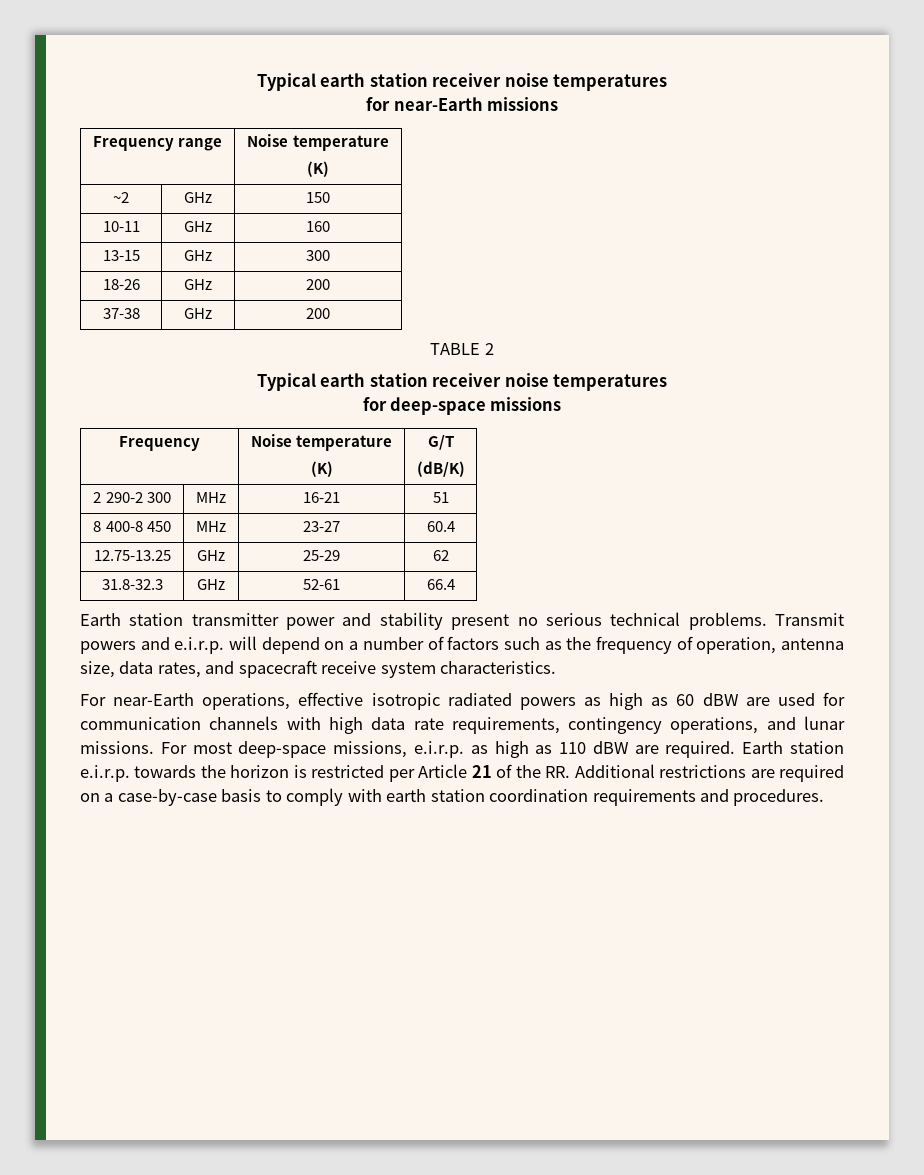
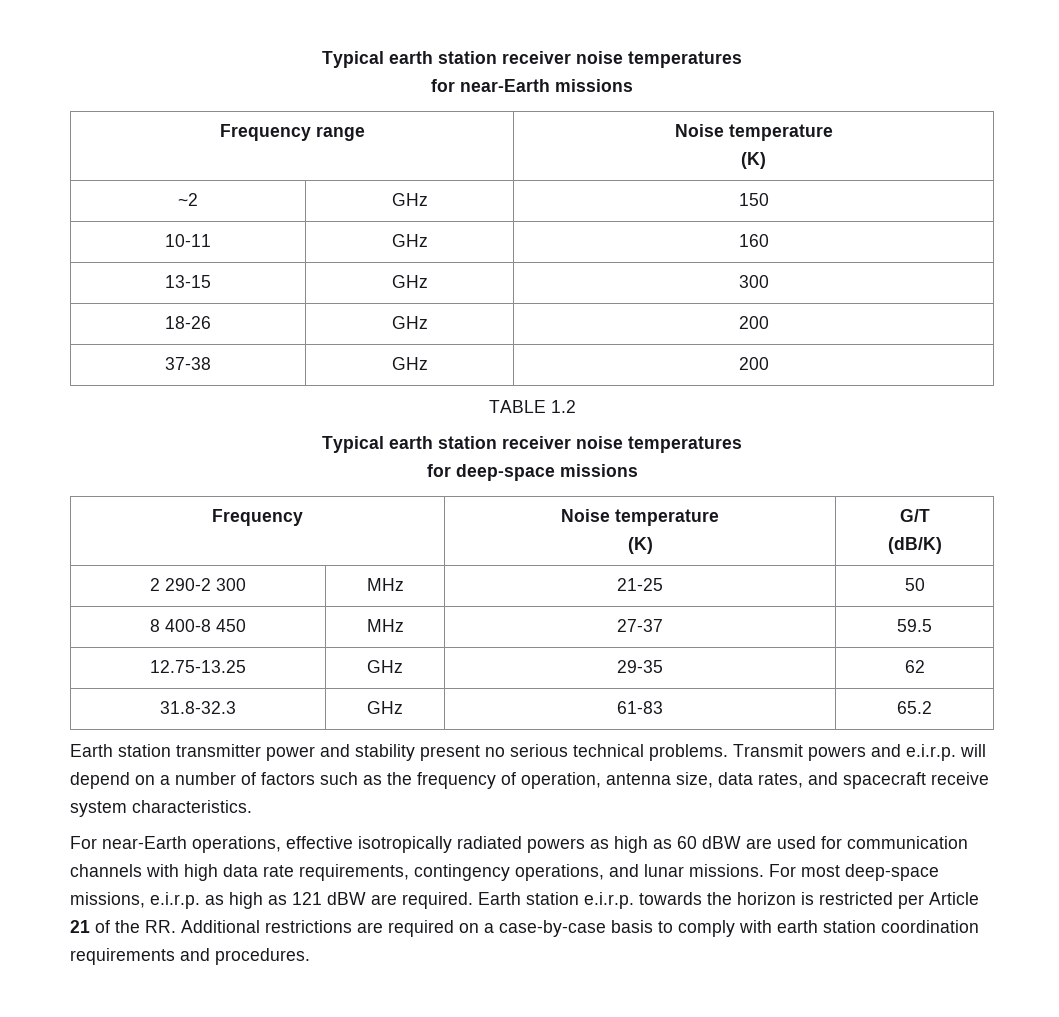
[484,343,494,355] 2 -> [550,400,576,413] 1.2
[303,492,340,503] [432,492,449,503] 16-21 | 51 -> [617,578,663,591] [904,578,925,591] 21-25 | 50
[303,521,340,532] [426,521,455,532] 23-27 | 60.4 -> [617,619,663,632] [897,619,932,632] 27-37 | 59.5
[303,550,340,561] 25-29 -> [617,660,663,673] 29-35
[303,579,340,590] [426,579,455,590] 52-61 | 66.4 -> [617,701,663,714] [897,701,932,714] 61-83 | 65.2
[371,693,440,710] isotropic -> [358,836,452,853] isotropically
[559,742,587,754] 110 -> [292,892,322,905] 121

